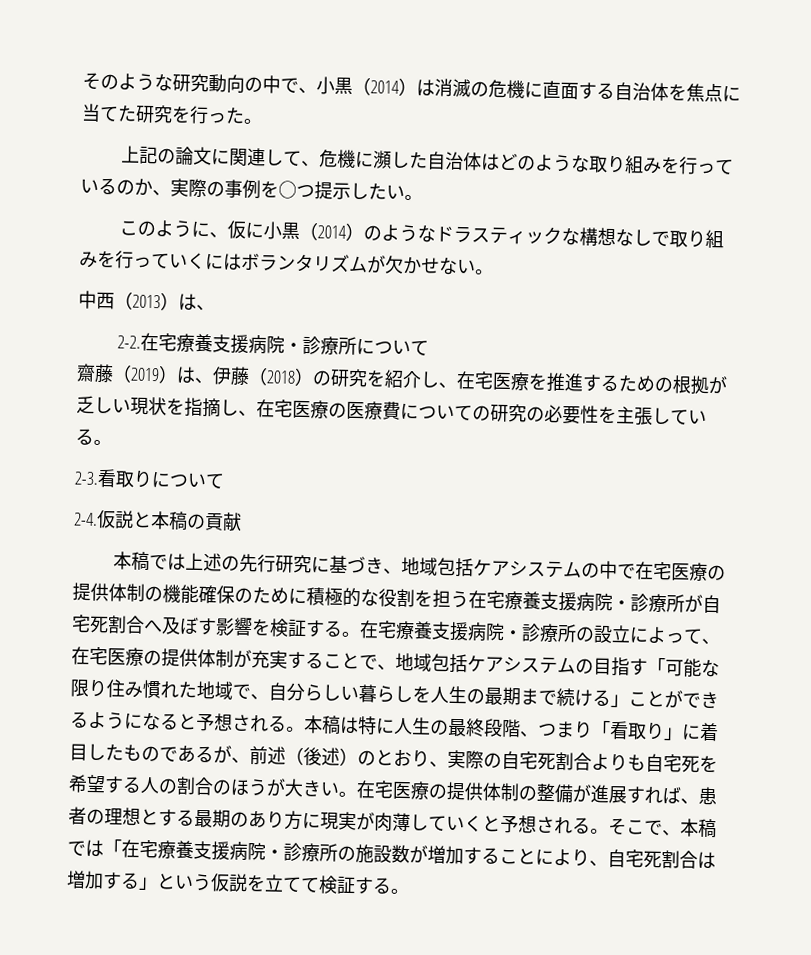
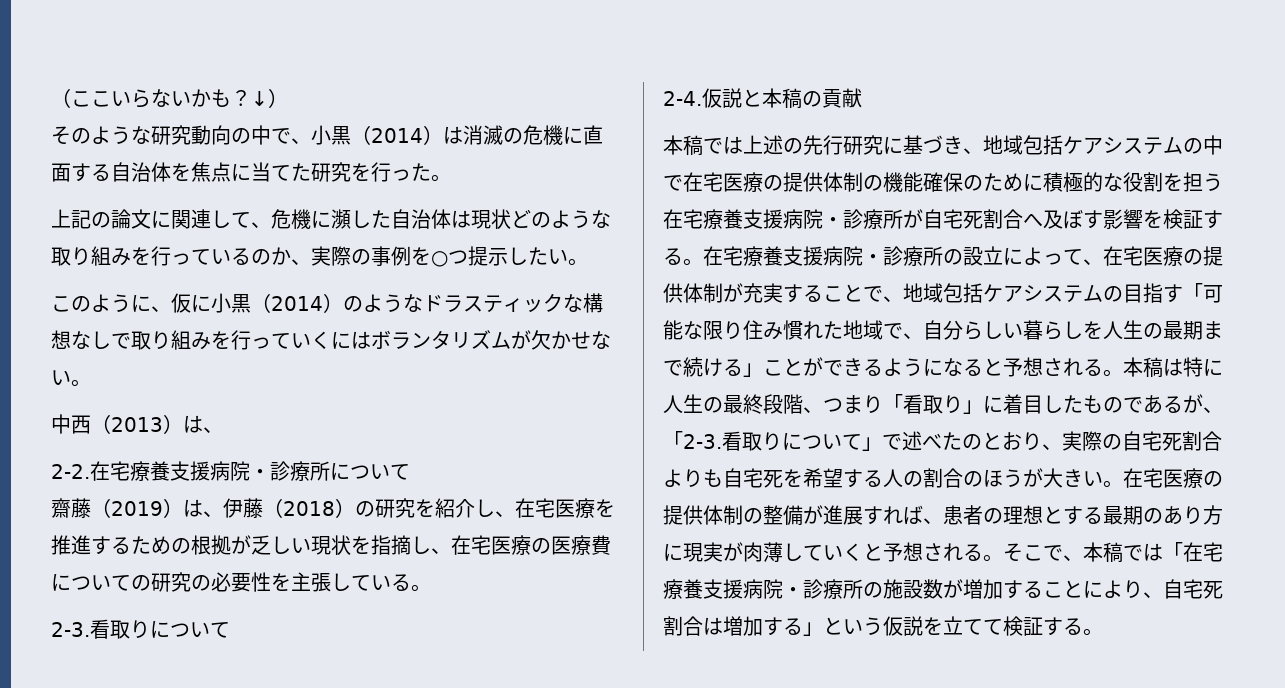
(82, 81) none -> [51,88,288,108] （ここいらないかも？↓） //
(501, 162) none -> [471,209,511,229] 現状
[249,746,358,767] 前述（後述） -> [663,431,962,451] 「2-3.看取りについて」で述べた

